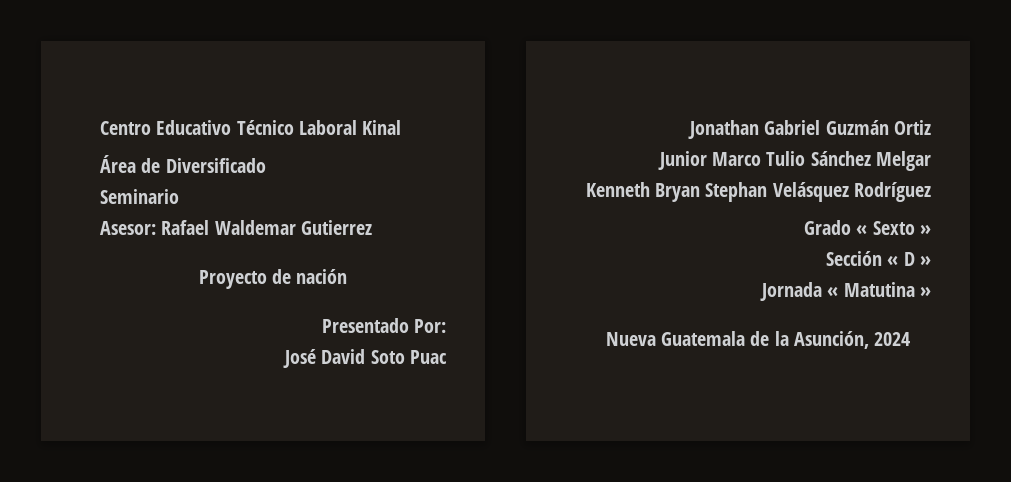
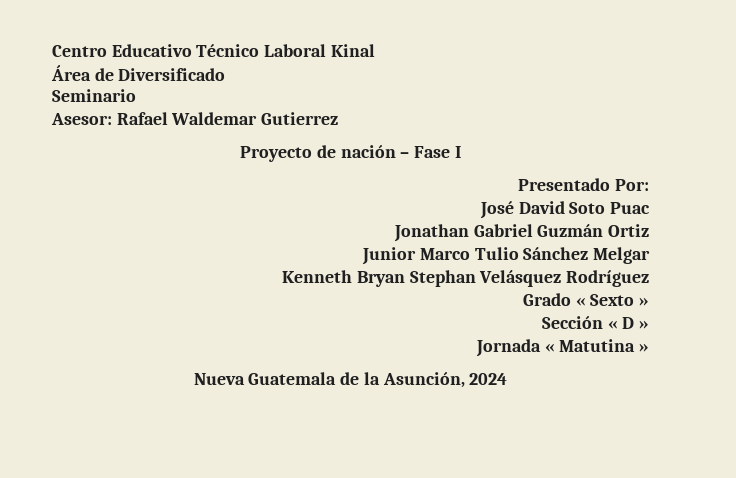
(348, 276) none -> [400,146,461,158] – Fase I

